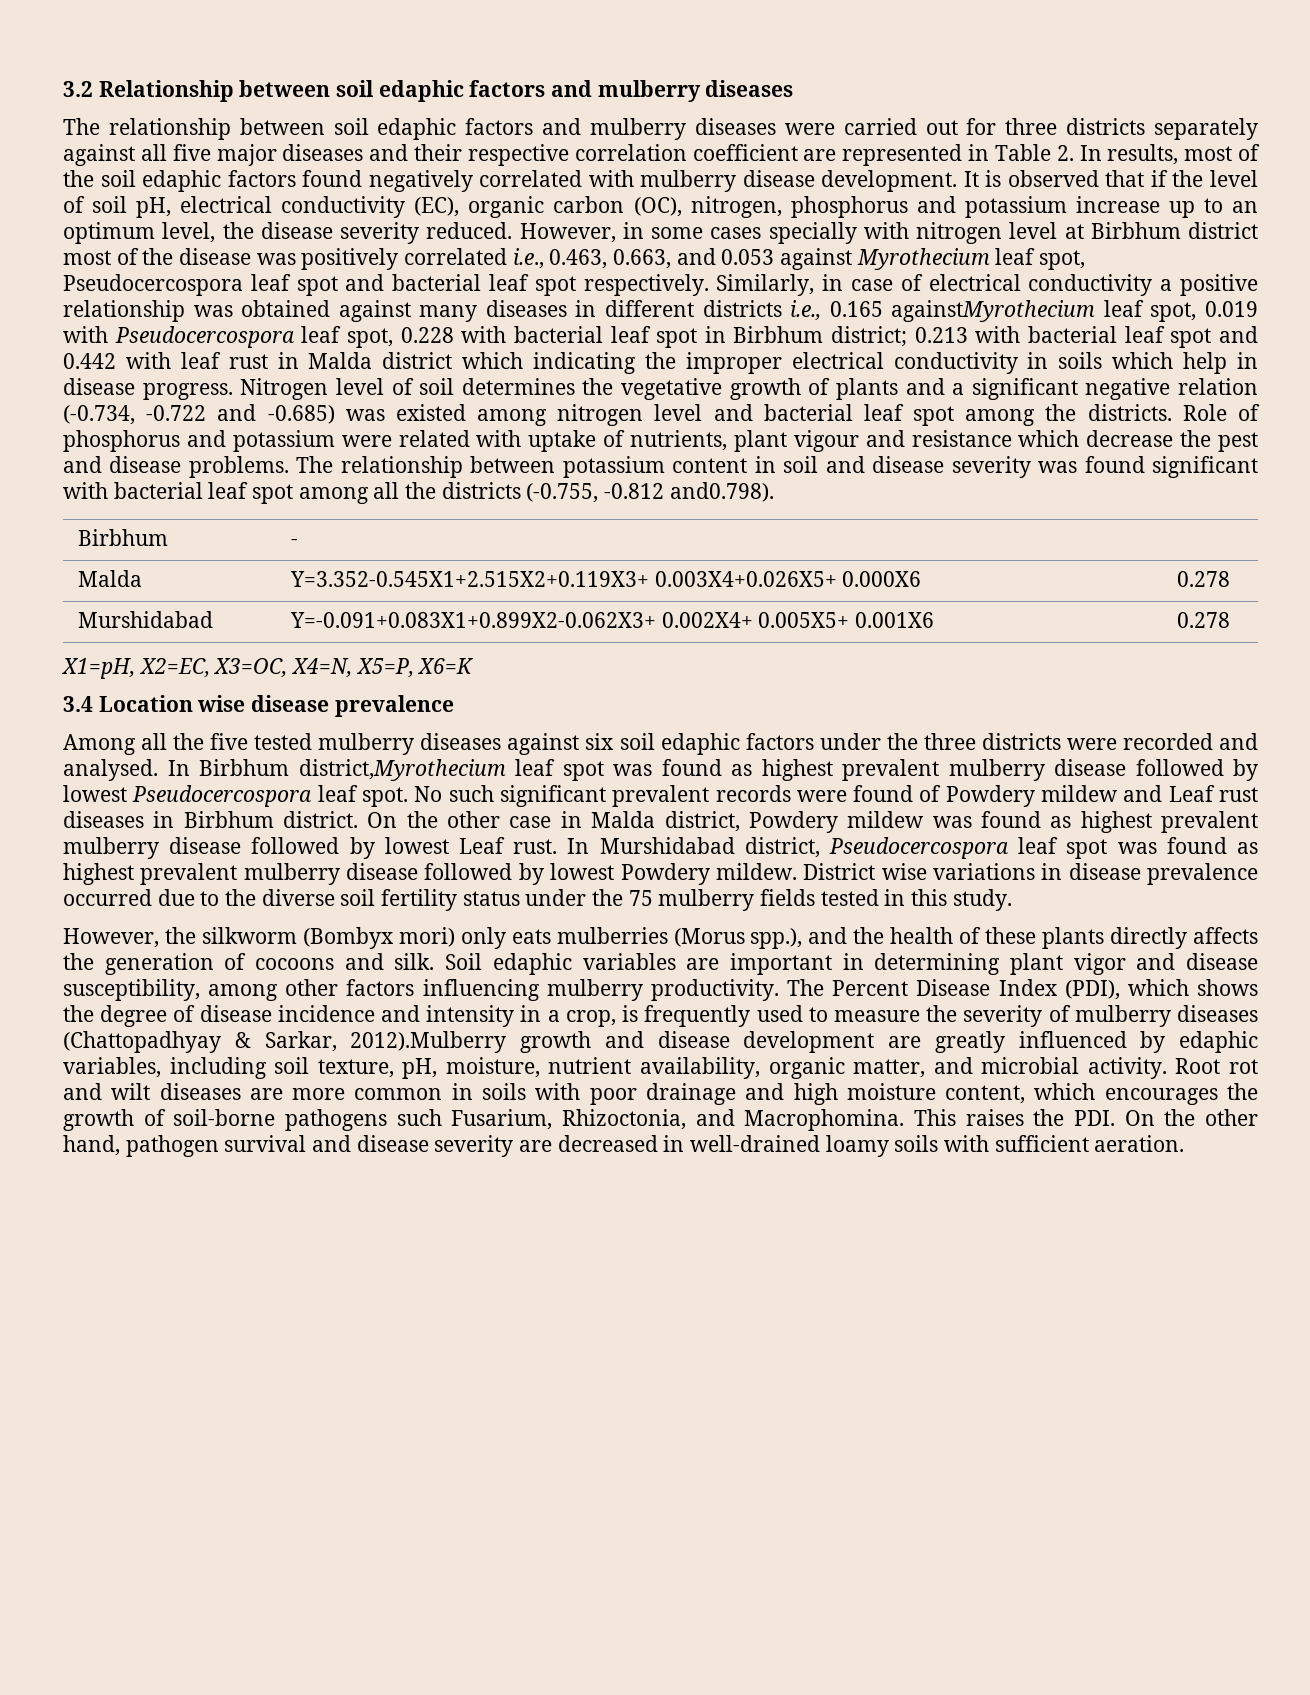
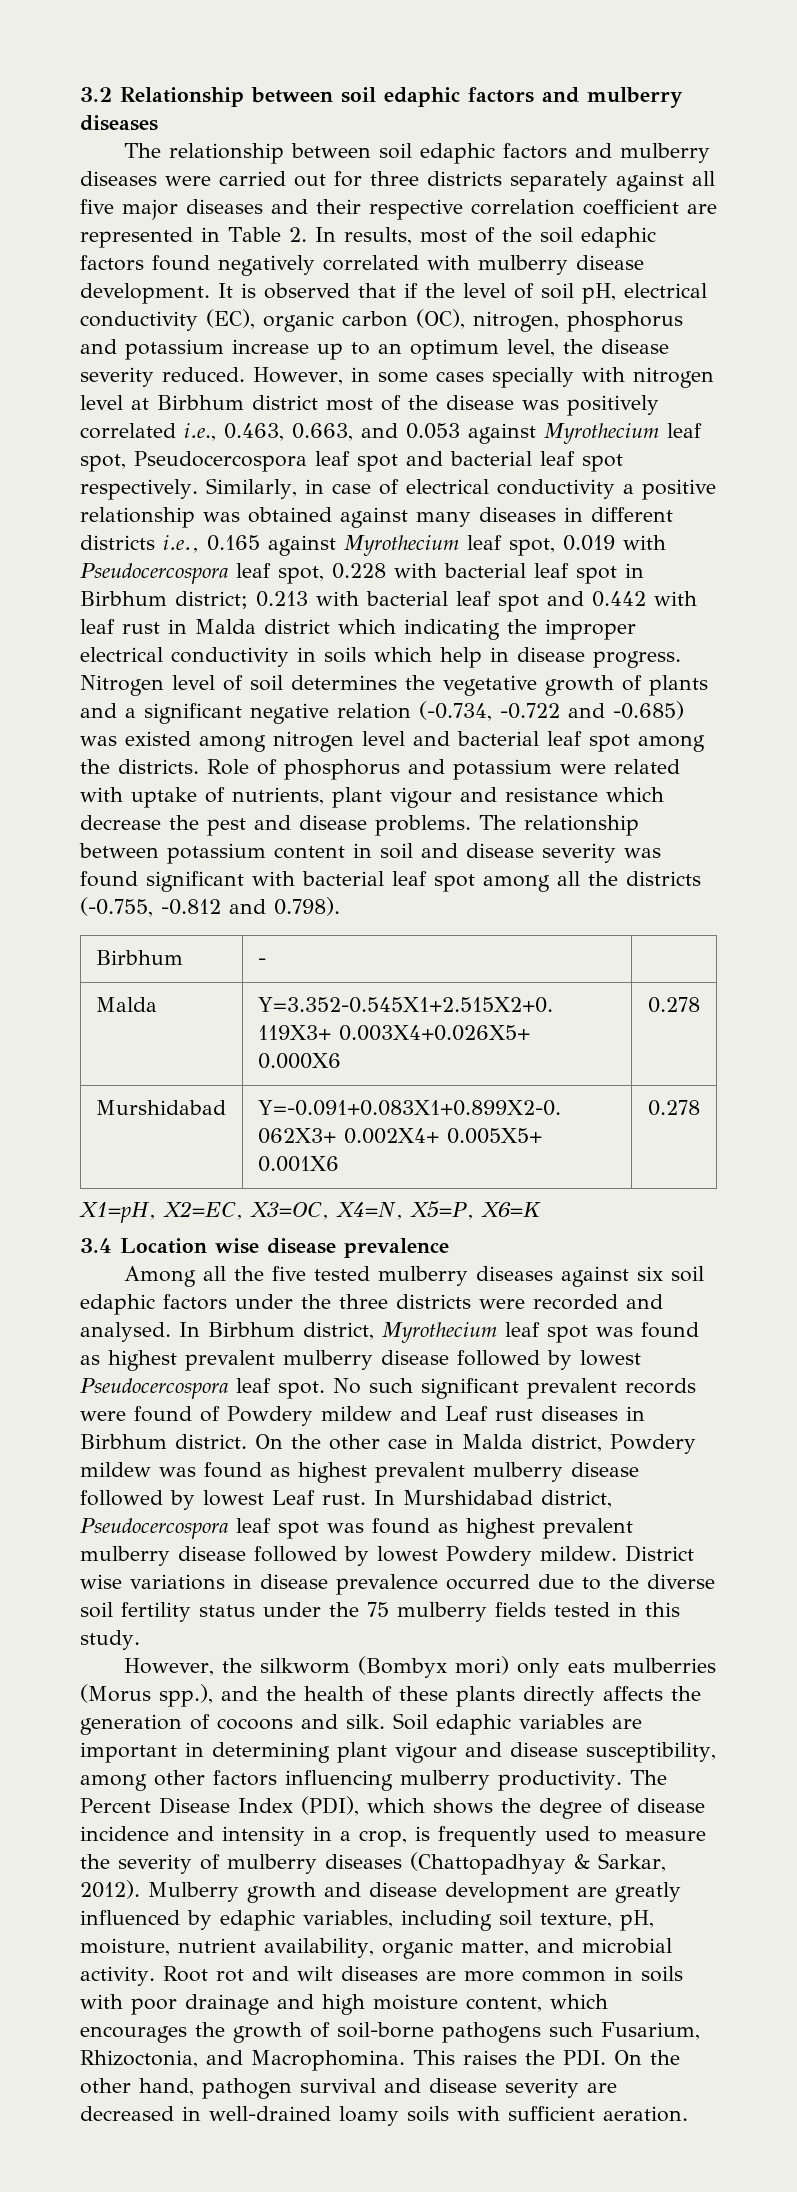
[891,300,1096,322] againstMyrothecium -> [268,535,459,556] against Myrothecium
[669,482,774,502] and0.798). -> [229,897,340,916] and 0.798).
[298,759,506,781] district,Myrothecium -> [303,1322,497,1343] district, Myrothecium
[1073,953,1126,975] vigor -> [395,1742,457,1763] vigour
[350,1031,507,1053] 2012).Mulberry -> [80,1880,239,1902] 2012). Mulberry

